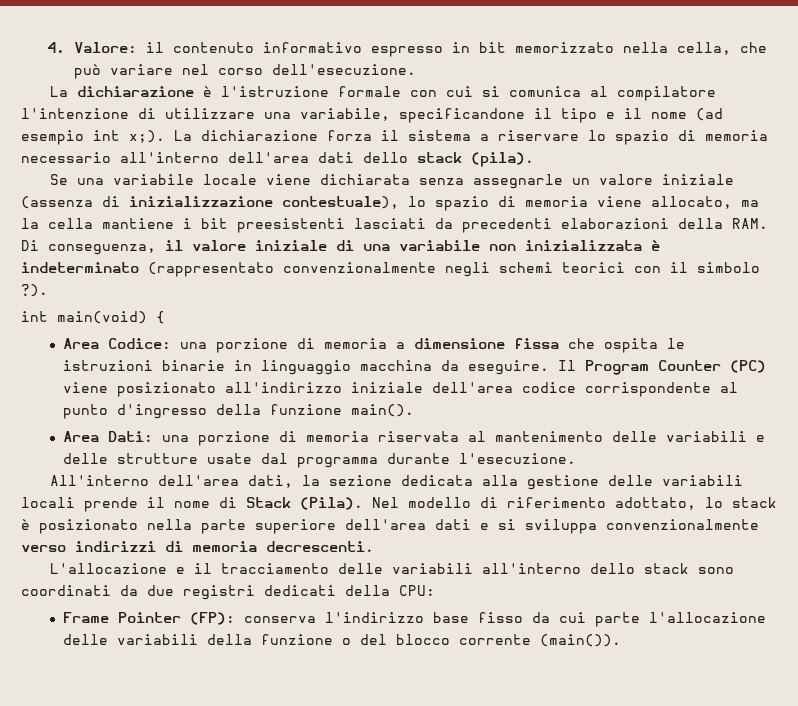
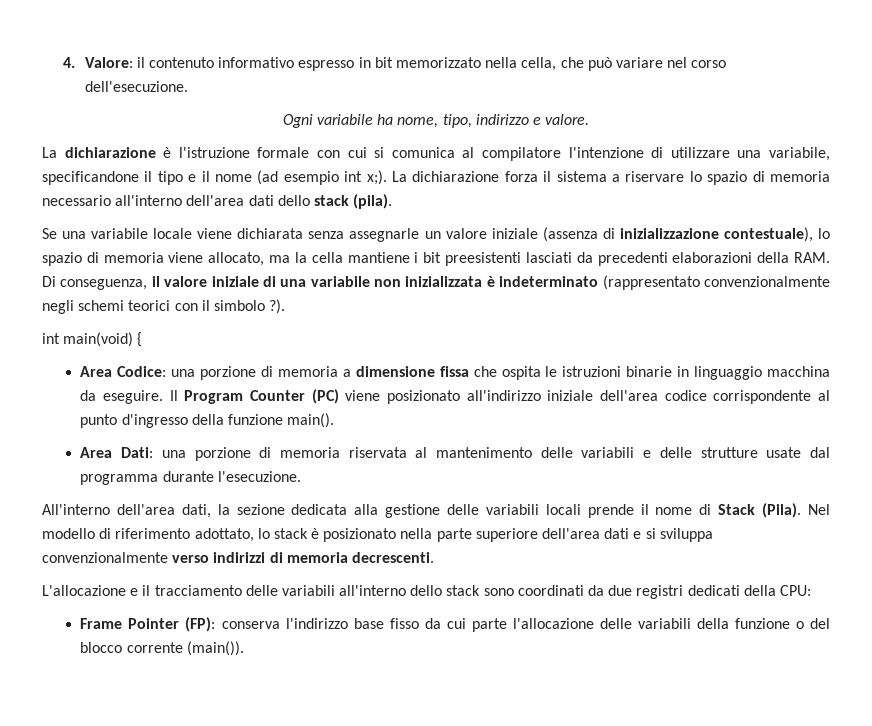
(416, 69) none -> [282,114,590,128] // Ogni variabile ha nome, tipo, indirizzo e valore.

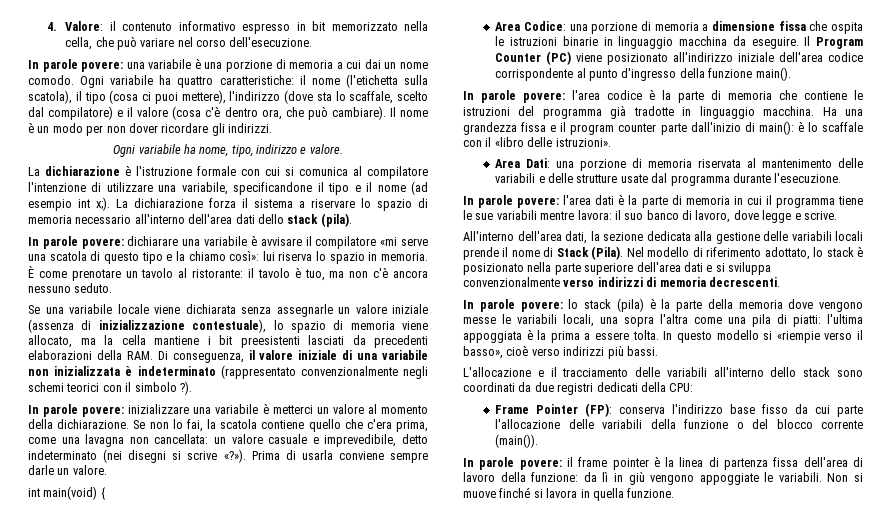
(188, 86) none -> [28,58,428,72] [28,74,428,88] [28,90,428,104] [28,106,429,120] [28,122,272,136] // In parole povere: una variabile è una porzione di memoria a cui dai un nome comodo. Ogni variabile ha quattro caratteristiche: il nome (l'etichetta sulla scatola), il tipo (cosa ci puoi mettere), l'indirizzo (dove sta lo scaffale, scelto dal compilatore) e il valore (cosa c'è dentro ora, che può cambiare). Il nome è un modo per non dover ricordare gli indirizzi.
(393, 201) none -> [28,235,428,249] [28,251,429,264] [28,266,428,281] [28,283,113,293] // In parole povere: dichiarare una variabile è avvisare il compilatore «mi serve una scatola di questo tipo e la chiamo così»: lui riserva lo spazio in memoria. È come prenotare un tavolo al ristorante: il tavolo è tuo, ma non c'è ancora nessuno seduto.
(286, 306) none -> [28,403,428,417] [28,419,428,432] [28,434,428,447] [28,449,429,463] [28,465,107,475] // In parole povere: inizializzare una variabile è metterci un valore al momento della dichiarazione. Se non lo fai, la scatola contiene quello che c'era prima, come una lavagna non cancellata: un valore casuale e imprevedibile, detto indeterminato (nei disegni si scrive «?»). Prima di usarla conviene sempre darle un valore.
(335, 420) none -> [463,89,863,103] [463,105,864,119] [463,121,863,135] [463,137,611,147] // In parole povere: l'area codice è la parte di memoria che contiene le istruzioni del programma già tradotte in linguaggio macchina. Ha una grandezza fissa e il program counter parte dall'inizio di main(): è lo scaffale con il «libro delle istruzioni».
(301, 476) none -> [463,194,863,208] [463,210,837,223] // In parole povere: l'area dati è la parte di memoria in cui il programma tiene le sue variabili mentre lavora: il suo banco di lavoro, dove legge e scrive.
(434, 557) none -> [463,298,863,312] [463,314,863,327] [463,329,864,343] [463,345,658,359] // In parole povere: lo stack (pila) è la parte della memoria dove vengono messe le variabili locali, una sopra l'altra come una pila di piatti: l'ultima appoggiata è la prima a essere tolta. In questo modello si «riempie verso il basso», cioè verso indirizzi più bassi.
(244, 648) none -> [463,456,864,470] [463,472,863,485] [463,487,675,501] // In parole povere: il frame pointer è la linea di partenza fissa dell'area di lavoro della funzione: da lì in giù vengono appoggiate le variabili. Non si muove finché si lavora in quella funzione.

